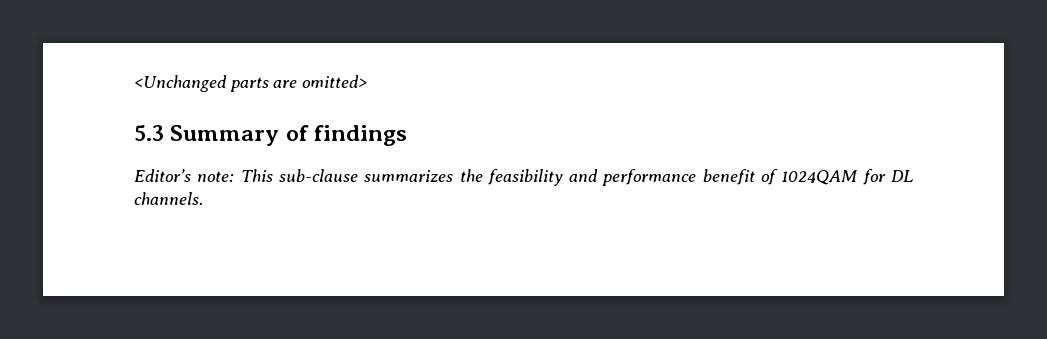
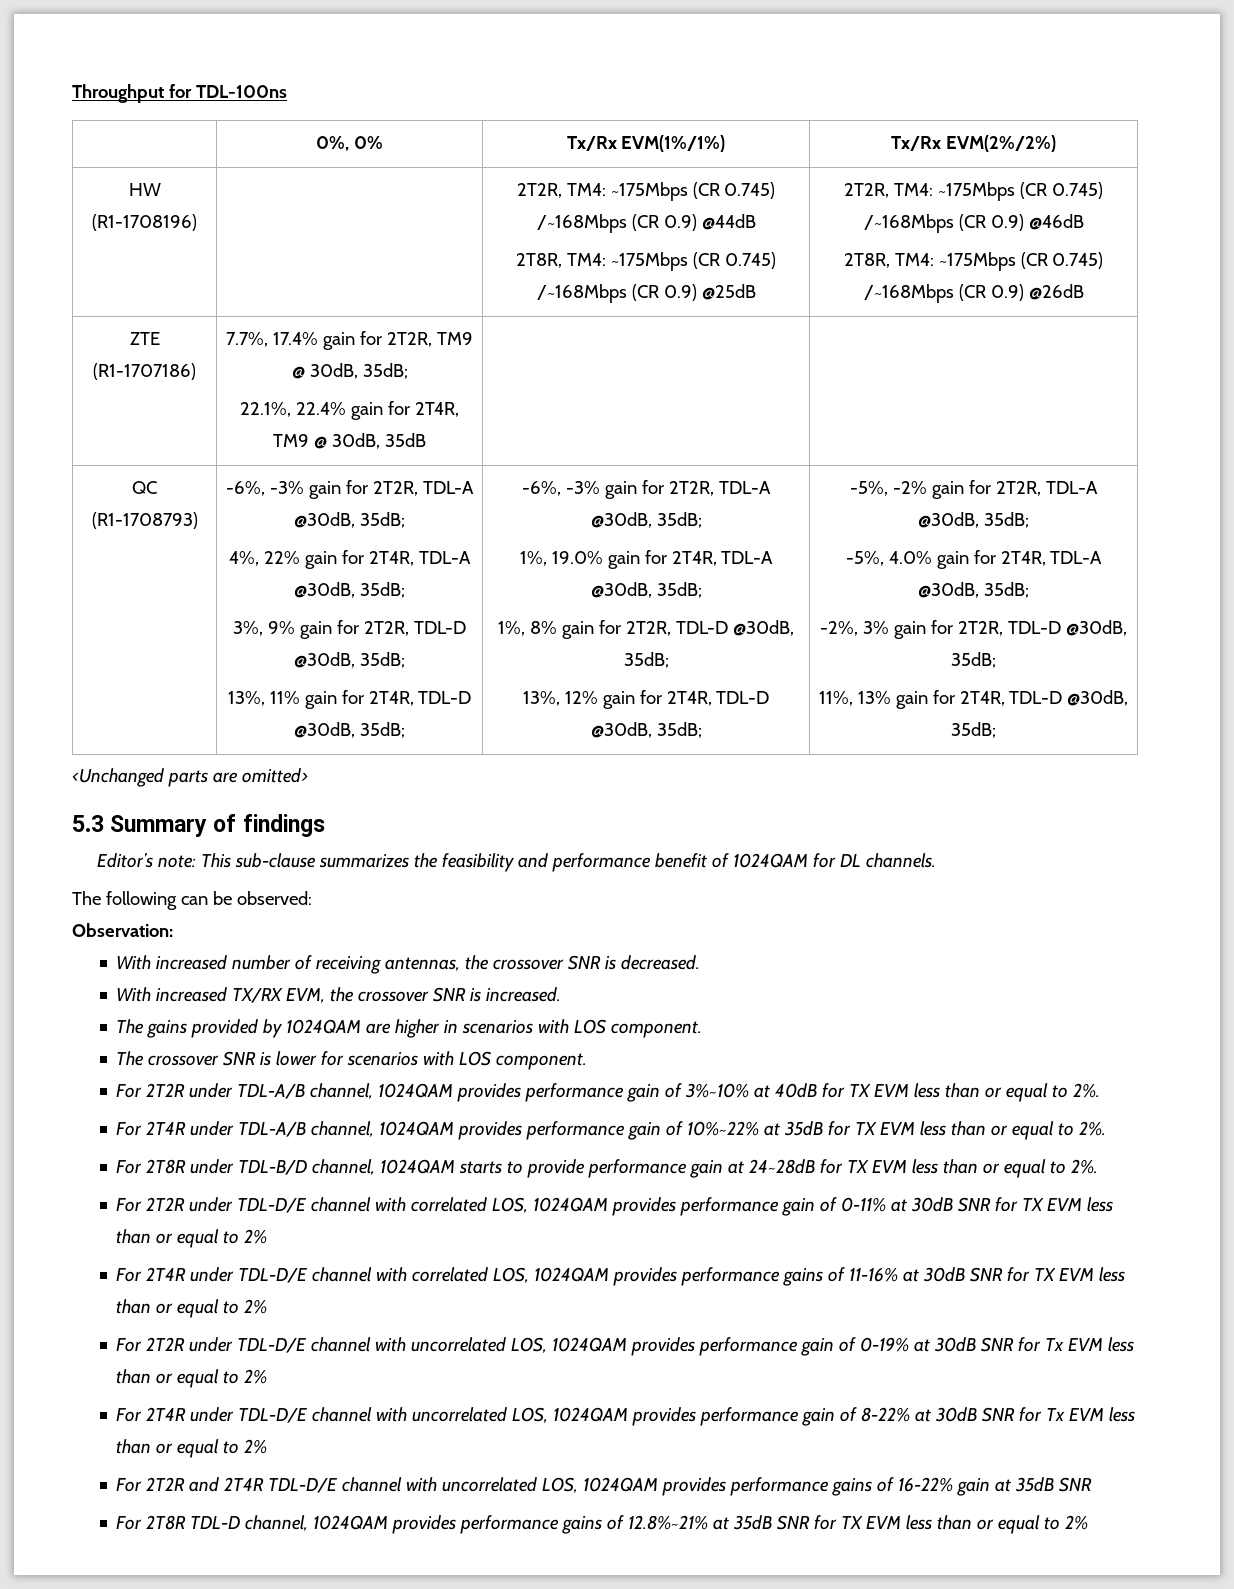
(134, 83) none -> [72,84,287,103] [316,136,383,151] [566,135,726,152] [891,135,1056,152] [128,183,161,196] [92,214,197,231] [516,182,776,201] [536,214,756,233] [516,252,776,271] [536,284,756,303] [844,182,1103,201] [863,214,1084,233] [843,252,1104,271] [863,284,1084,303] [129,332,160,345] [93,363,196,380] [225,331,474,350] [291,363,408,379] [239,401,460,420] [273,433,426,449] [132,481,157,494] [91,512,198,529] [225,480,475,499] [294,512,405,528] [229,550,471,569] [294,582,405,598] [232,620,467,639] [294,652,405,668] [227,690,472,709] [294,722,405,738] [522,480,771,499] [590,512,702,528] [519,550,774,569] [590,582,702,598] [497,620,795,639] [623,652,669,668] [522,690,770,709] [590,722,702,738] [850,480,1098,499] [918,512,1029,528] [845,550,1103,569] [918,582,1029,598] [820,620,1127,639] [950,652,996,668] [818,690,1129,709] [950,722,996,738] Throughput for TDL-100ns // | 0%, 0% | Tx/Rx EVM(1%/1%) | Tx/Rx EVM(2%/2%) // HW (R1-1708196) | | 2T2R, TM4: ~175Mbps (CR 0.745) /~168Mbps (CR 0.9) @44dB // 2T8R, TM4: ~175Mbps (CR 0.745) /~168Mbps (CR 0.9) @25dB | 2T2R, TM4: ~175Mbps (CR 0.745) /~168Mbps (CR 0.9) @46dB // 2T8R, TM4: ~175Mbps (CR 0.745) /~168Mbps (CR 0.9) @26dB // ZTE (R1-1707186) | 7.7%, 17.4% gain for 2T2R, TM9 @ 30dB, 35dB; // 22.1%, 22.4% gain for 2T4R, TM9 @ 30dB, 35dB | | // QC (R1-1708793) | -6%, -3% gain for 2T2R, TDL-A @30dB, 35dB; // 4%, 22% gain for 2T4R, TDL-A @30dB, 35dB; // 3%, 9% gain for 2T2R, TDL-D @30dB, 35dB; // 13%, 11% gain for 2T4R, TDL-D @30dB, 35dB; | -6%, -3% gain for 2T2R, TDL-A @30dB, 35dB; // 1%, 19.0% gain for 2T4R, TDL-A @30dB, 35dB; // 1%, 8% gain for 2T2R, TDL-D @30dB, 35dB; // 13%, 12% gain for 2T4R, TDL-D @30dB, 35dB; | -5%, -2% gain for 2T2R, TDL-A @30dB, 35dB; // -5%, 4.0% gain for 2T4R, TDL-A @30dB, 35dB; // -2%, 3% gain for 2T2R, TDL-D @30dB, 35dB; // 11%, 13% gain for 2T4R, TDL-D @30dB, 35dB; //
(203, 198) none -> [72,891,312,910] [72,923,173,937] [116,955,701,974] [116,987,562,1004] [116,1019,703,1038] [116,1051,588,1070] [116,1083,1101,1102] [116,1121,1107,1140] [116,1159,1099,1178] [116,1197,1114,1216] [116,1229,268,1248] [116,1267,1126,1286] [116,1299,268,1318] [116,1337,1135,1356] [116,1369,268,1388] [116,1407,1136,1426] [116,1439,268,1458] [116,1477,1093,1496] [116,1515,1089,1534] // The following can be observed: // Observation: // With increased number of receiving antennas, the crossover SNR is decreased. // With increased TX/RX EVM, the crossover SNR is increased. // The gains provided by 1024QAM are higher in scenarios with LOS component. // The crossover SNR is lower for scenarios with LOS component. // For 2T2R under TDL-A/B channel, 1024QAM provides performance gain of 3%~10% at 40dB for TX EVM less than or equal to 2%. // For 2T4R under TDL-A/B channel, 1024QAM provides performance gain of 10%~22% at 35dB for TX EVM less than or equal to 2%. // For 2T8R under TDL-B/D channel, 1024QAM starts to provide performance gain at 24~28dB for TX EVM less than or equal to 2%. // For 2T2R under TDL-D/E channel with correlated LOS, 1024QAM provides performance gain of 0-11% at 30dB SNR for TX EVM less than or equal to 2% // For 2T4R under TDL-D/E channel with correlated LOS, 1024QAM provides performance gains of 11-16% at 30dB SNR for TX EVM less than or equal to 2% // For 2T2R under TDL-D/E channel with uncorrelated LOS, 1024QAM provides performance gain of 0-19% at 30dB SNR for Tx EVM less than or equal to 2% // For 2T4R under TDL-D/E channel with uncorrelated LOS, 1024QAM provides performance gain of 8-22% at 30dB SNR for Tx EVM less than or equal to 2% // For 2T2R and 2T4R TDL-D/E channel with uncorrelated LOS, 1024QAM provides performance gains of 16-22% gain at 35dB SNR // For 2T8R TDL-D channel, 1024QAM provides performance gains of 12.8%~21% at 35dB SNR for TX EVM less than or equal to 2%

